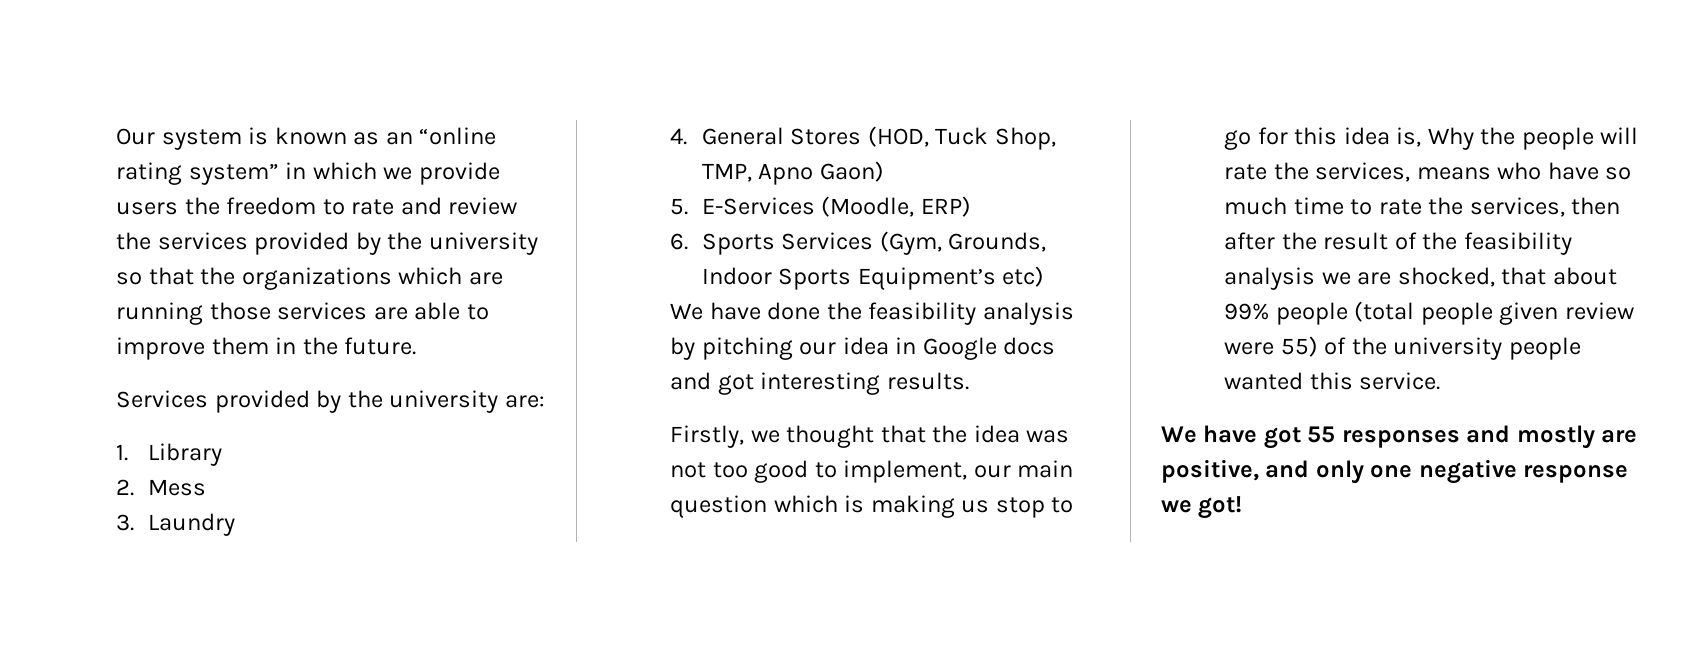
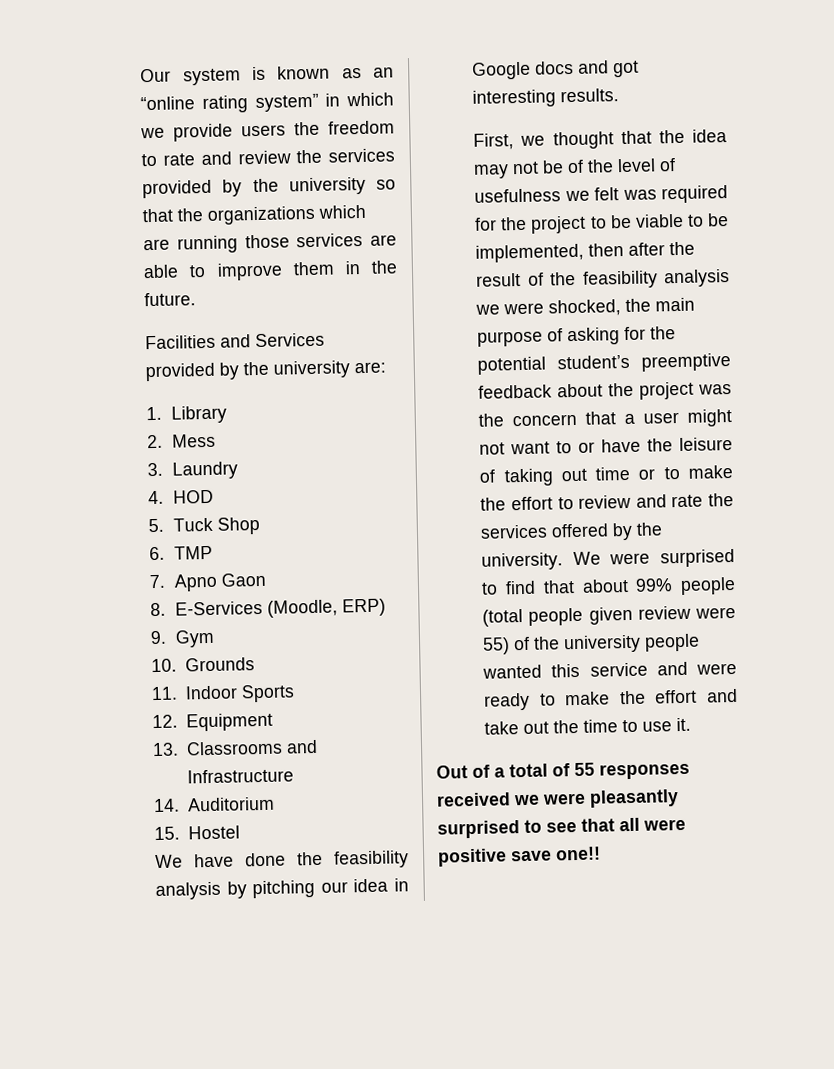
(417, 346) none -> [145,334,252,350] Facilities and
[702,126,1056,150] [702,161,884,185] [670,196,971,217] [670,231,1047,255] [702,266,1045,290] General Stores (HOD, Tuck Shop, TMP, Apno Gaon) // 5. E-Services (Moodle, ERP) // 6. Sports Services (Gym, Grounds, Indoor Sports Equipment’s etc) -> [172,489,214,504] [148,516,260,535] [149,545,213,561] [149,572,266,592] [150,598,386,618] [150,629,215,648] [151,657,255,673] [151,684,295,703] [152,712,273,732] [152,739,318,757] [186,768,294,784] [153,796,275,813] [154,825,240,841] HOD // 5. Tuck Shop // 6. TMP // 7. Apno Gaon // 8. E-Services (Moodle, ERP) // 9. Gym // 10. Grounds // 11. Indoor Sports // 12. Equipment // 13. Classrooms and Infrastructure // 14. Auditorium // 15. Hostel
[670,425,745,448] Firstly, -> [473,133,515,150] First,
[1026,430,1070,443] [670,460,1074,483] [670,495,1074,518] [1224,127,1639,150] [1224,162,1632,182] [1224,197,1565,217] was not too good to implement, our main question which is making us stop to go for this idea is, Why the people will rate the services, means who have so much time to rate the services, -> [473,158,677,179] [474,185,728,204] [474,213,729,234] [475,243,585,263] may not be of the level of usefulness we felt was required for the project to be viable to be implemented,
[1357,267,1495,287] are shocked, -> [503,297,696,317] [477,326,677,347] [477,353,731,375] [478,381,732,400] [478,408,732,427] [479,436,733,455] [479,464,733,487] [480,492,734,511] [480,522,664,541] [481,548,735,571] [481,580,536,595] were shocked, the main purpose of asking for the potential student’s preemptive feedback about the project was the concern that a user might not want to or have the leisure of taking out time or to make the effort to review and rate the services offered by the university. We were surprised to find
[1359,372,1441,390] [1161,425,1638,449] [1161,459,1629,484] [1161,496,1243,519] service. // We have got 55 responses and mostly are positive, and only one negative response we got! -> [589,661,737,677] [484,688,738,711] [484,717,692,735] [436,762,690,780] [436,789,679,808] [437,817,686,839] [437,846,601,867] service and were ready to make the effort and take out the time to use it. // Out of a total of 55 responses received we were pleasantly surprised to see that all were positive save one!!

